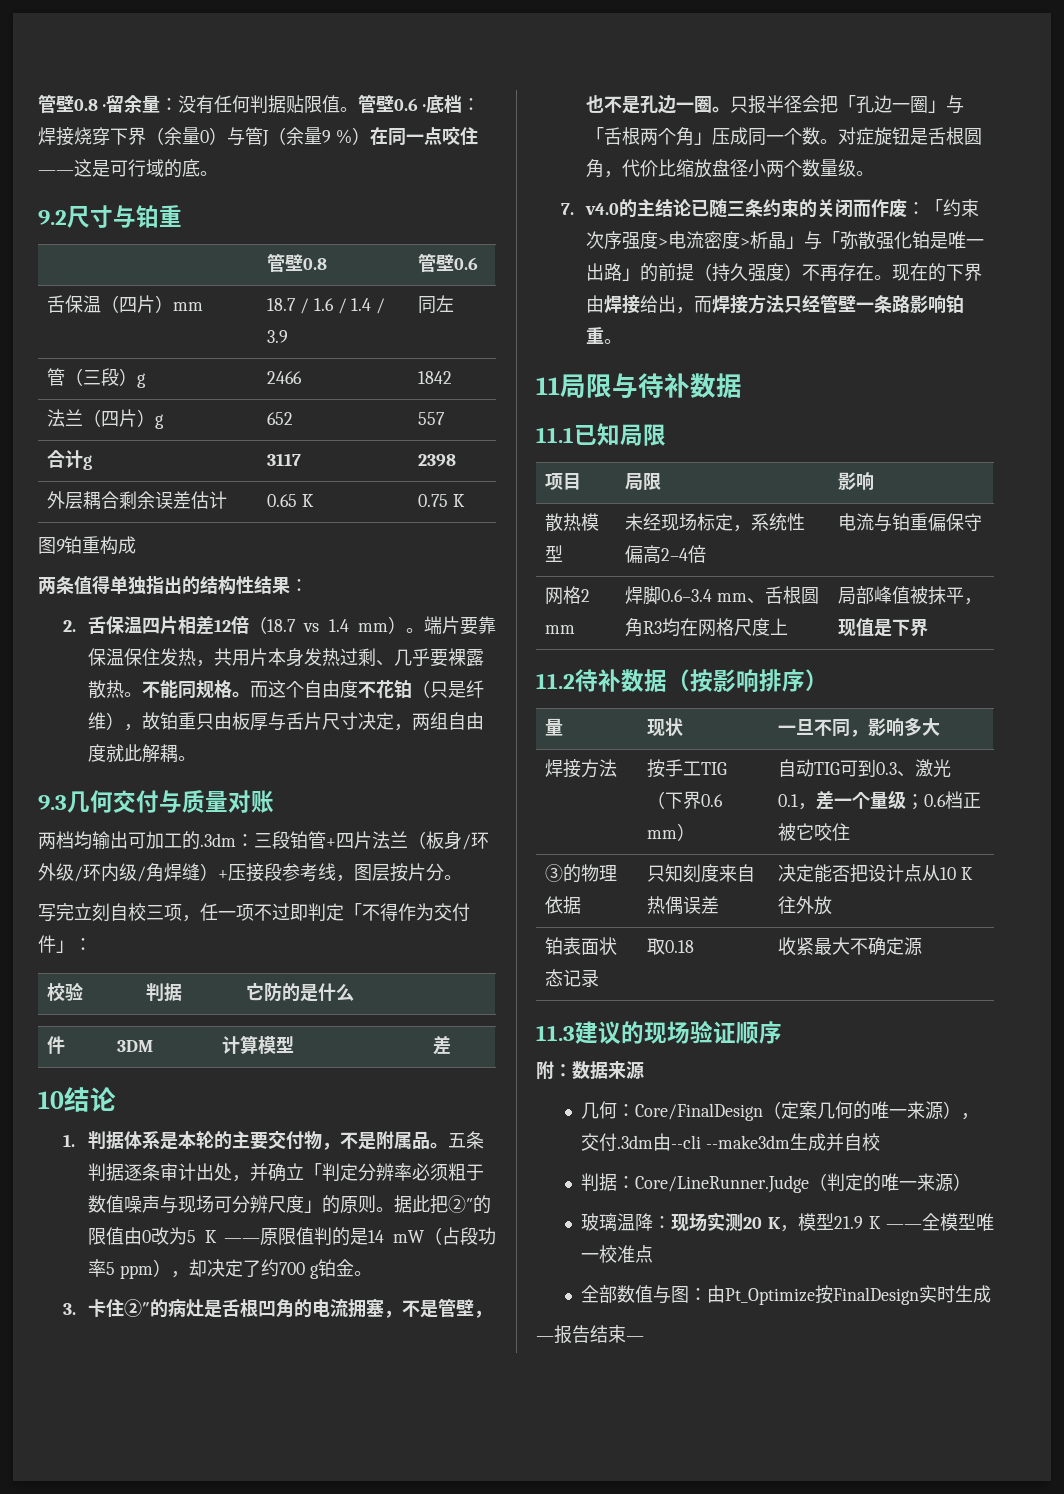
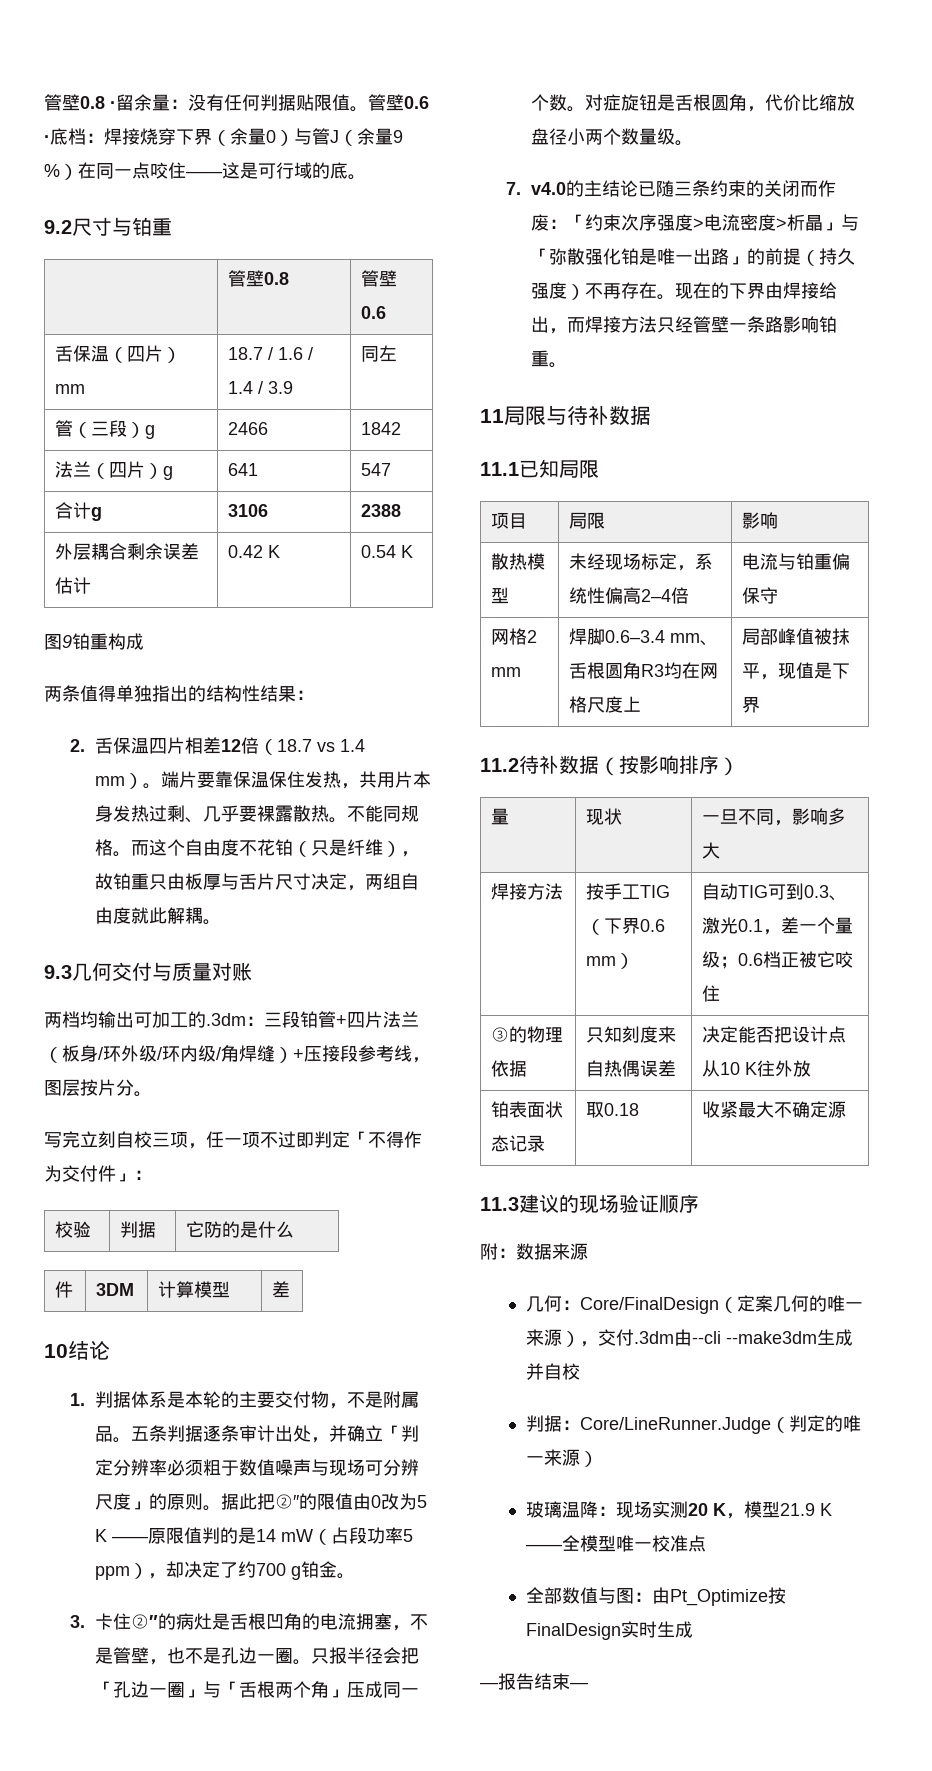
[266,412,293,425] [417,412,445,425] 652 | 557 -> [228,463,259,476] [361,463,392,476] 641 | 547
[266,453,301,466] [417,454,456,467] 3117 | 2398 -> [228,504,269,517] [361,504,402,517] 3106 | 2388
[266,494,297,507] 0.65 -> [228,545,264,558] 0.42
[417,494,448,507] 0.75 -> [361,545,397,558] 0.54

